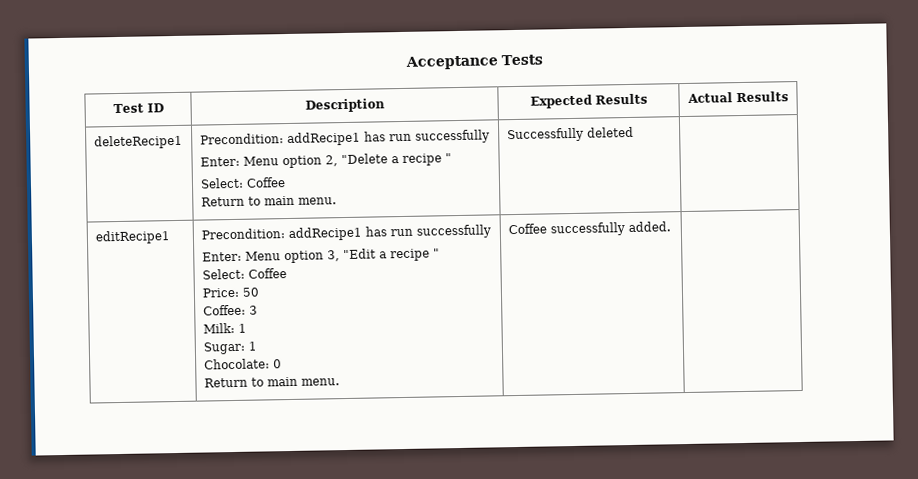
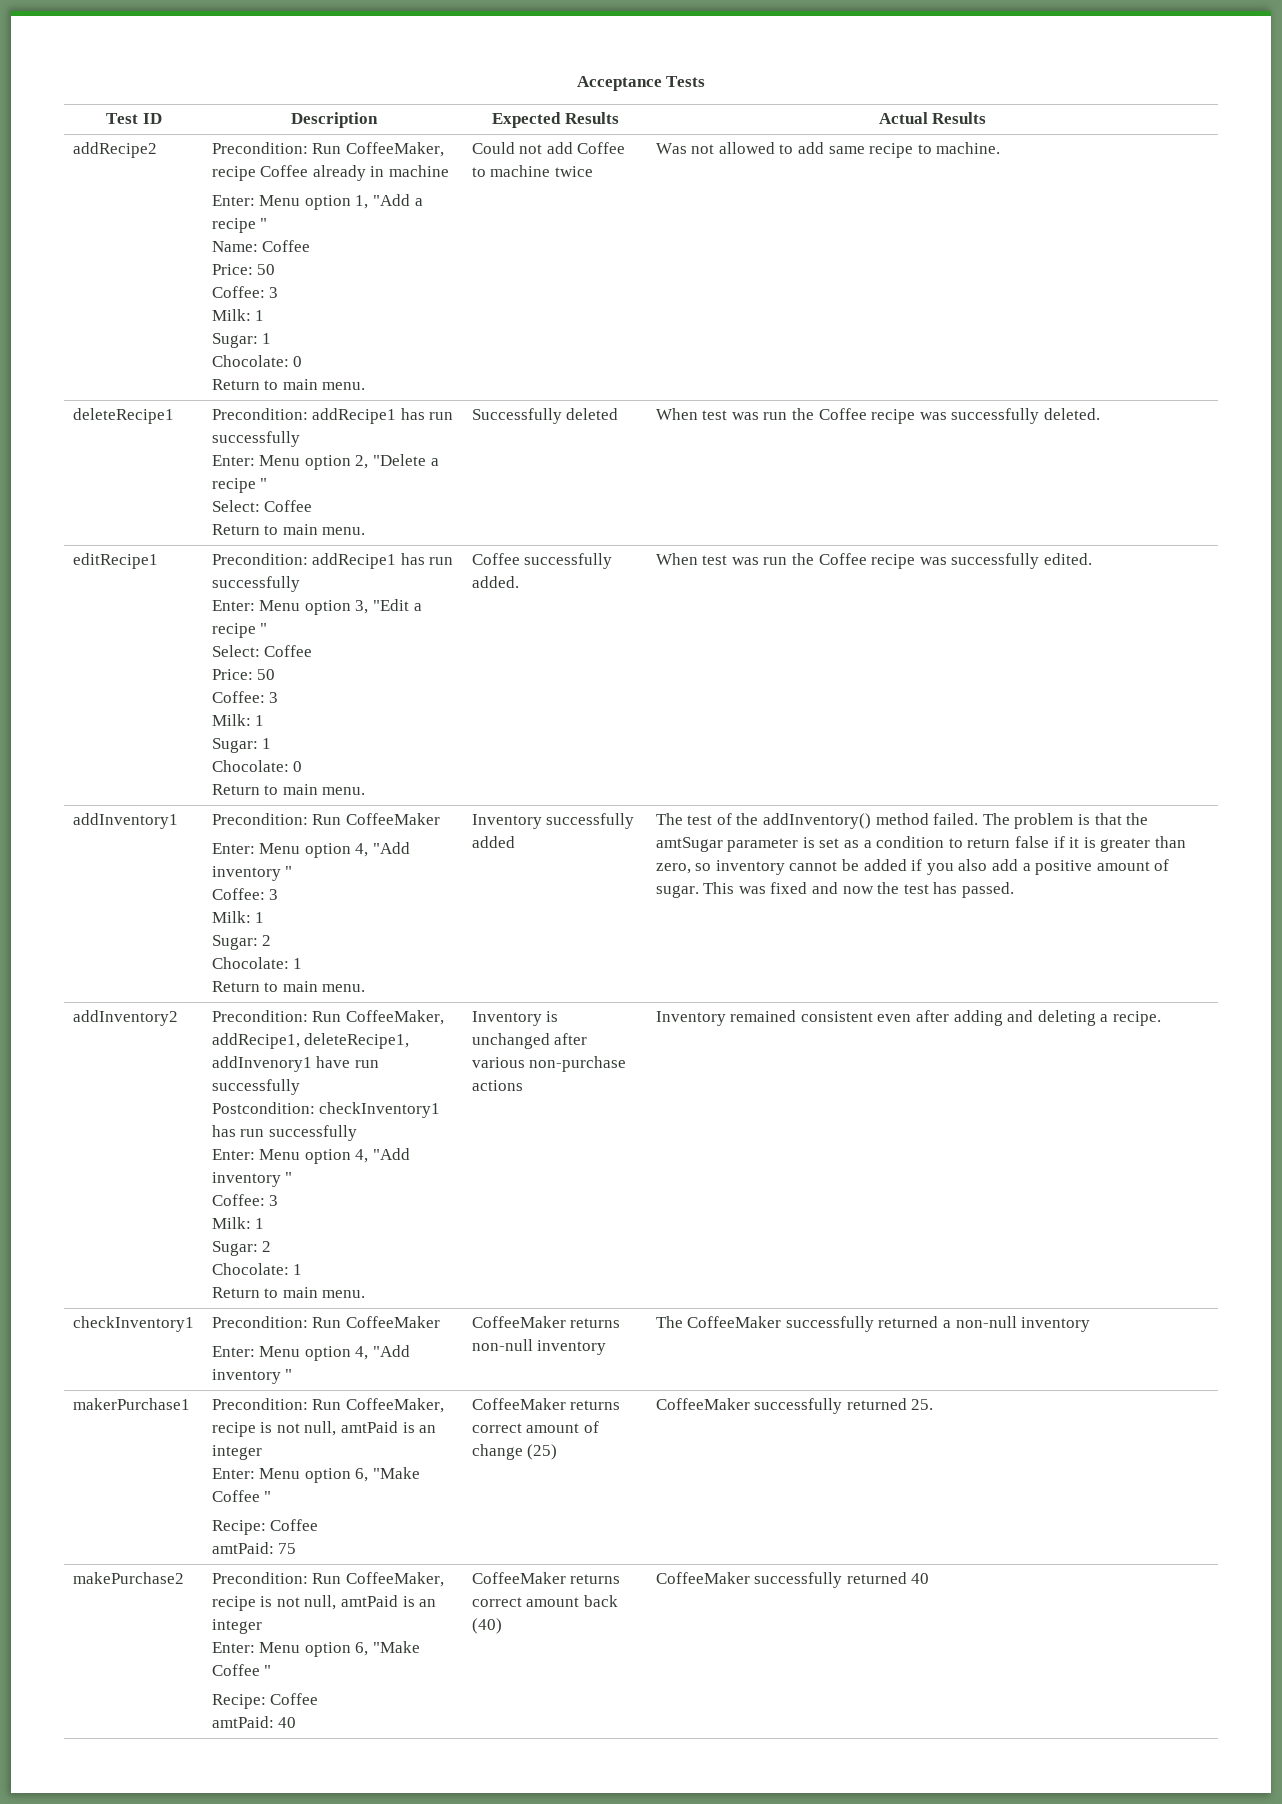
(789, 97) none -> [72,142,157,158] [211,142,444,157] [211,165,450,181] [211,194,423,210] [211,218,268,233] [211,240,311,252] [211,264,276,275] [211,286,279,298] [211,309,265,321] [211,333,272,348] [211,355,303,367] [211,379,366,390] [471,142,626,154] [471,165,593,177] [655,142,1001,158] // addRecipe2 | Precondition: Run CoffeeMaker, recipe Coffee already in machine // Enter: Menu option 1, "Add a recipe " // Name: Coffee // Price: 50 // Coffee: 3 // Milk: 1 // Sugar: 1 // Chocolate: 0 // Return to main menu. | Could not add Coffee to machine twice | Was not allowed to add same recipe to machine.
(634, 132) none -> [655,408,1100,424] When test was run the Coffee recipe was successfully deleted.
(671, 227) none -> [655,553,1092,569] [72,813,178,829] [211,813,440,825] [211,842,411,858] [211,866,293,881] [211,888,279,900] [211,911,265,923] [211,935,272,950] [211,957,303,969] [211,981,366,992] [471,813,635,829] [471,836,515,848] [655,813,1149,829] [655,836,1186,852] [655,859,1170,875] [655,882,1014,898] [72,1010,178,1026] [211,1010,444,1025] [211,1033,410,1049] [211,1056,379,1072] [211,1079,300,1095] [211,1102,441,1118] [211,1125,357,1141] [211,1148,411,1164] [211,1172,293,1187] [211,1194,279,1206] [211,1217,265,1229] [211,1241,272,1256] [211,1263,303,1275] [211,1287,366,1298] [471,1011,559,1026] [471,1033,588,1049] [471,1056,627,1072] [471,1080,523,1091] [655,1010,1161,1026] [72,1316,194,1332] [211,1316,440,1328] [211,1345,411,1361] [211,1369,293,1384] [471,1316,621,1328] [471,1339,607,1355] [655,1316,1091,1332] [72,1398,190,1410] [211,1398,444,1413] [211,1421,437,1437] [211,1445,262,1460] [211,1467,421,1483] [211,1490,272,1502] [211,1519,319,1535] [211,1542,297,1554] [471,1398,621,1410] [471,1421,599,1433] [471,1444,558,1460] [655,1398,934,1414] [72,1572,184,1584] [211,1572,444,1587] [211,1595,437,1611] [211,1619,262,1634] [211,1641,421,1657] [211,1664,272,1676] [211,1693,319,1709] [211,1716,297,1728] [471,1572,621,1584] [471,1595,618,1607] [471,1618,502,1634] [655,1572,930,1588] When test was run the Coffee recipe was successfully edited. // addInventory1 | Precondition: Run CoffeeMaker // Enter: Menu option 4, "Add inventory " // Coffee: 3 // Milk: 1 // Sugar: 2 // Chocolate: 1 // Return to main menu. | Inventory successfully added | The test of the addInventory() method failed. The problem is that the amtSugar parameter is set as a condition to return false if it is greater than zero, so inventory cannot be added if you also add a positive amount of sugar. This was fixed and now the test has passed. // addInventory2 | Precondition: Run CoffeeMaker, addRecipe1, deleteRecipe1, addInvenory1 have run successfully // Postcondition: checkInventory1 has run successfully // Enter: Menu option 4, "Add inventory " // Coffee: 3 // Milk: 1 // Sugar: 2 // Chocolate: 1 // Return to main menu. | Inventory is unchanged after various non-purchase actions | Inventory remained consistent even after adding and deleting a recipe. // checkInventory1 | Precondition: Run CoffeeMaker // Enter: Menu option 4, "Add inventory " | CoffeeMaker returns non-null inventory | The CoffeeMaker successfully returned a non-null inventory // makerPurchase1 | Precondition: Run CoffeeMaker, recipe is not null, amtPaid is an integer // Enter: Menu option 6, "Make Coffee " // Recipe: Coffee // amtPaid: 75 | CoffeeMaker returns correct amount of change (25) | CoffeeMaker successfully returned 25. // makePurchase2 | Precondition: Run CoffeeMaker, recipe is not null, amtPaid is an integer // Enter: Menu option 6, "Make Coffee " // Recipe: Coffee // amtPaid: 40 | CoffeeMaker returns correct amount back (40) | CoffeeMaker successfully returned 40

